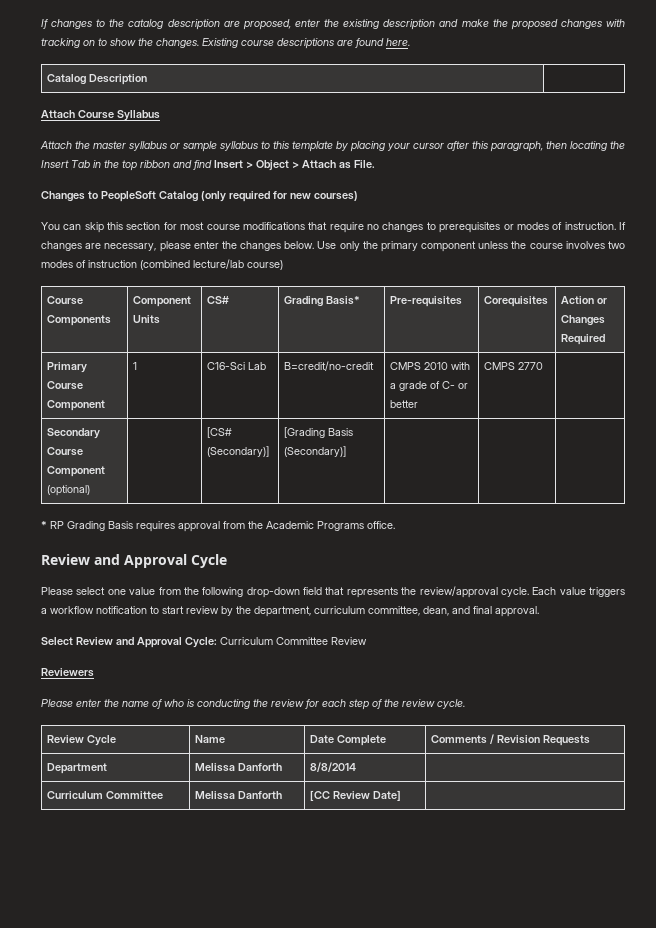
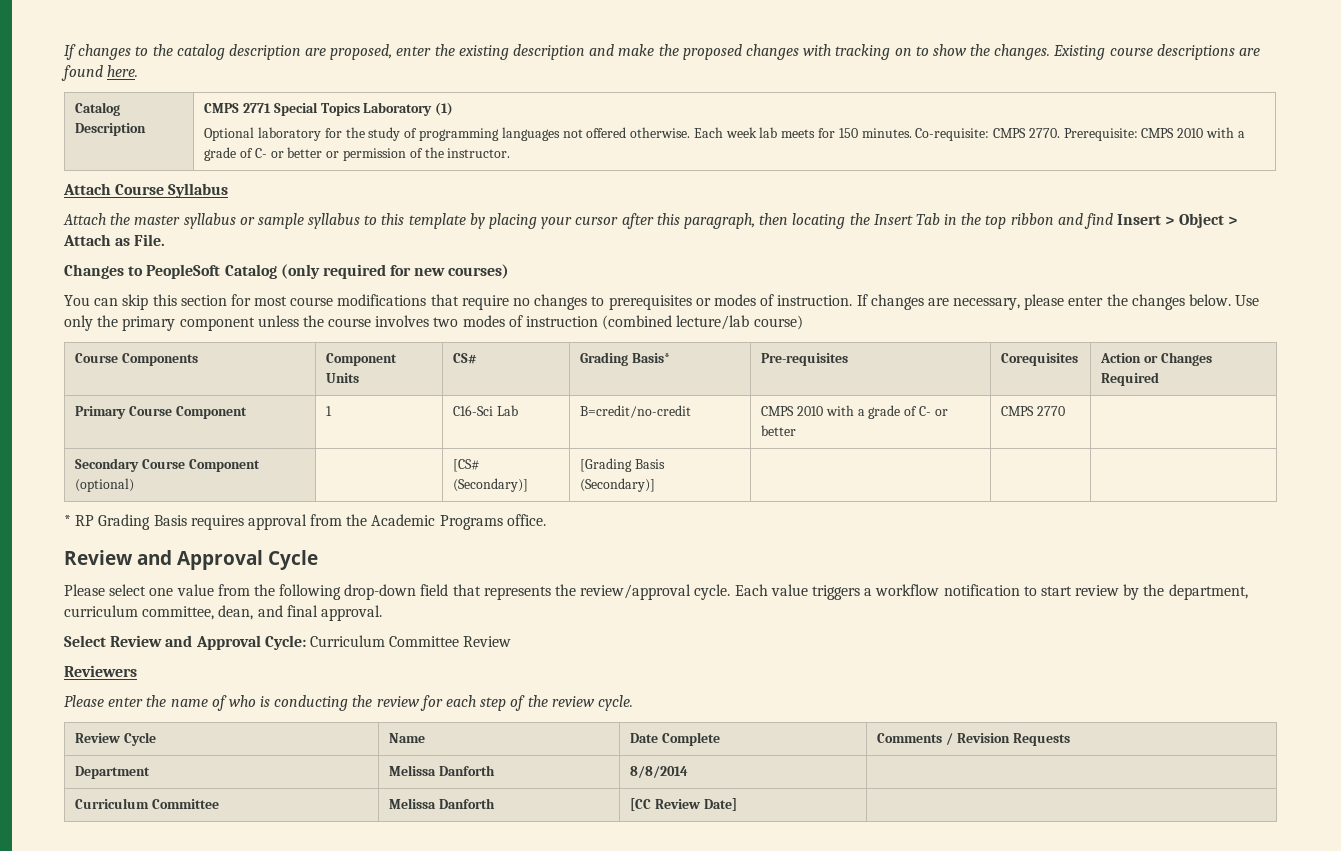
(148, 79) none -> [204,102,454,116] [204,127,1245,141] [204,147,511,161] CMPS 2771 Special Topics Laboratory (1) // Optional laboratory for the study of programming languages not offered otherwise. Each week lab meets for 150 minutes. Co-requisite: CMPS 2770. Prerequisite: CMPS 2010 with a grade of C- or better or permission of the instructor.

